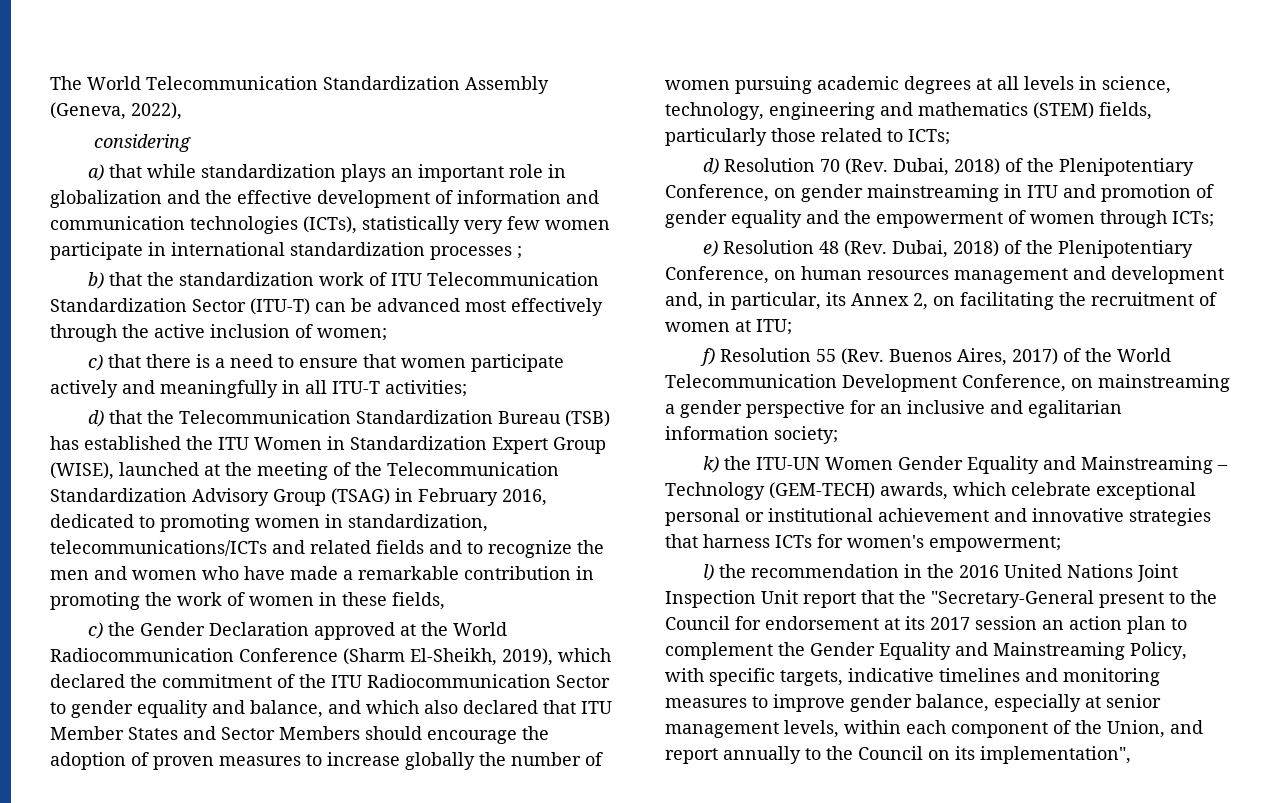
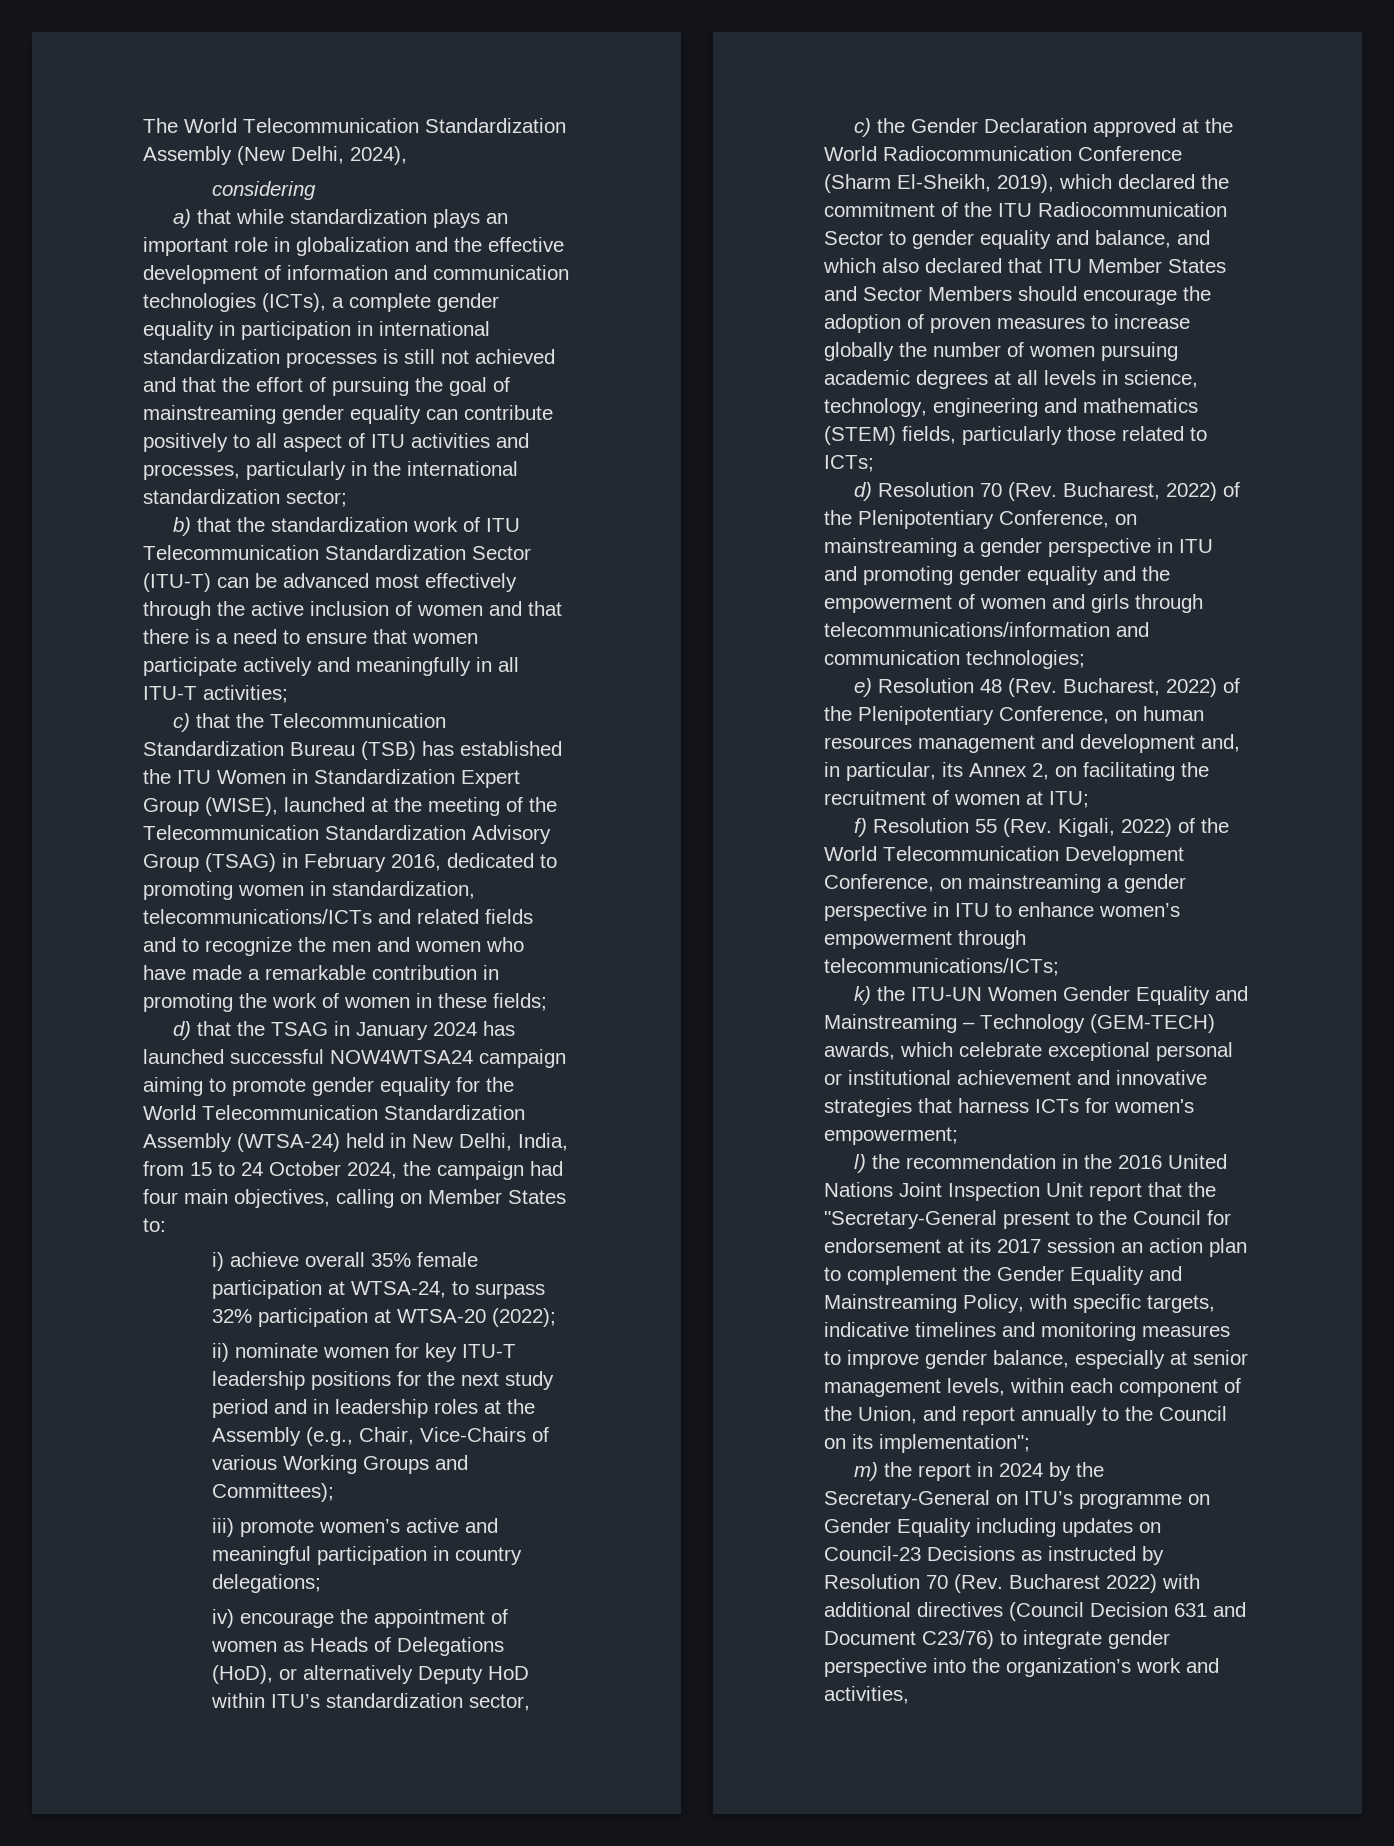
[50,102,182,120] (Geneva, 2022), -> [237,146,407,165] (New Delhi, 2024),
[362,216,610,234] [50,242,522,260] statistically very few women participate in international standardization processes ; -> [332,293,499,312] [143,321,490,340] [143,349,555,368] [143,377,510,396] [143,405,553,424] [143,433,529,452] [143,461,518,480] [143,489,347,507] a complete gender equality in participation in international standardization processes is still not achieved and that the effort of pursuing the goal of mainstreaming gender equality can contribute positively to all aspect of ITU activities and processes, particularly in the international standardization sector;
[317,328,387,341] [87,354,103,371] women; // c) -> [417,601,522,616] women and
[87,410,104,427] d) -> [173,713,191,732] c)
[392,592,445,610] fields, -> [493,993,547,1011] [173,1021,516,1040] [143,1049,566,1068] [143,1077,514,1096] [143,1105,525,1120] [143,1133,568,1152] [143,1161,563,1180] [143,1189,566,1208] [143,1218,166,1232] [212,1252,479,1271] [212,1280,546,1299] [212,1308,557,1327] [212,1343,517,1362] [212,1371,555,1390] [212,1399,536,1418] [212,1427,550,1446] [212,1455,469,1474] [212,1483,335,1502] [212,1518,499,1537] [212,1546,523,1565] [212,1574,322,1593] [212,1609,509,1628] [211,1637,505,1656] [212,1665,530,1684] [211,1693,531,1711] fields; // d) that the TSAG in January 2024 has launched successful NOW4WTSA24 campaign aiming to promote gender equality for the World Telecommunication Standardization Assembly (WTSA-24) held in New Delhi, India, from 15 to 24 October 2024, the campaign had four main objectives, calling on Member States to: // i) achieve overall 35% female participation at WTSA-24, to surpass 32% participation at WTSA-20 (2022); // ii) nominate women for key ITU-T leadership positions for the next study period and in leadership roles at the Assembly (e.g., Chair, Vice-Chairs of various Working Groups and Committees); // iii) promote women’s active and meaningful participation in country delegations; // iv) encourage the appointment of women as Heads of Delegations (HoD), or alternatively Deputy HoD within ITU’s standardization sector,
[892,158,1194,176] [665,184,999,202] Dubai, 2018) of the Plenipotentiary Conference, on gender mainstreaming -> [1063,482,1241,501] [824,510,1137,529] [824,538,1151,557] Bucharest, 2022) of the Plenipotentiary Conference, on mainstreaming a gender perspective
[1101,184,1214,202] promotion of -> [863,566,953,585] promoting
[1100,210,1214,228] through ICTs; -> [1052,594,1203,613] [824,622,1149,637] [824,650,1085,669] and girls through telecommunications/information and communication technologies;
[891,240,999,258] Dubai, 2018) -> [1063,678,1218,697] Bucharest, 2022)
[888,348,1058,366] Buenos Aires, 2017) -> [1058,818,1173,837] Kigali, 2022)
[850,400,1122,418] [665,426,838,444] for an inclusive and egalitarian information society; -> [933,902,1180,917] [824,930,1026,949] [824,958,1059,976] in ITU to enhance women’s empowerment through telecommunications/ICTs;
[980,746,1131,764] implementation", -> [879,1434,1030,1453] [854,1462,1105,1481] [824,1490,1210,1509] [824,1518,1161,1537] [824,1546,1164,1565] [824,1574,1200,1593] [824,1602,1246,1621] [824,1630,1170,1649] [824,1658,1219,1677] [824,1686,909,1704] implementation"; // m) the report in 2024 by the Secretary-General on ITU’s programme on Gender Equality including updates on Council-23 Decisions as instructed by Resolution 70 (Rev. Bucharest 2022) with additional directives (Council Decision 631 and Document C23/76) to integrate gender perspective into the organization’s work and activities,

